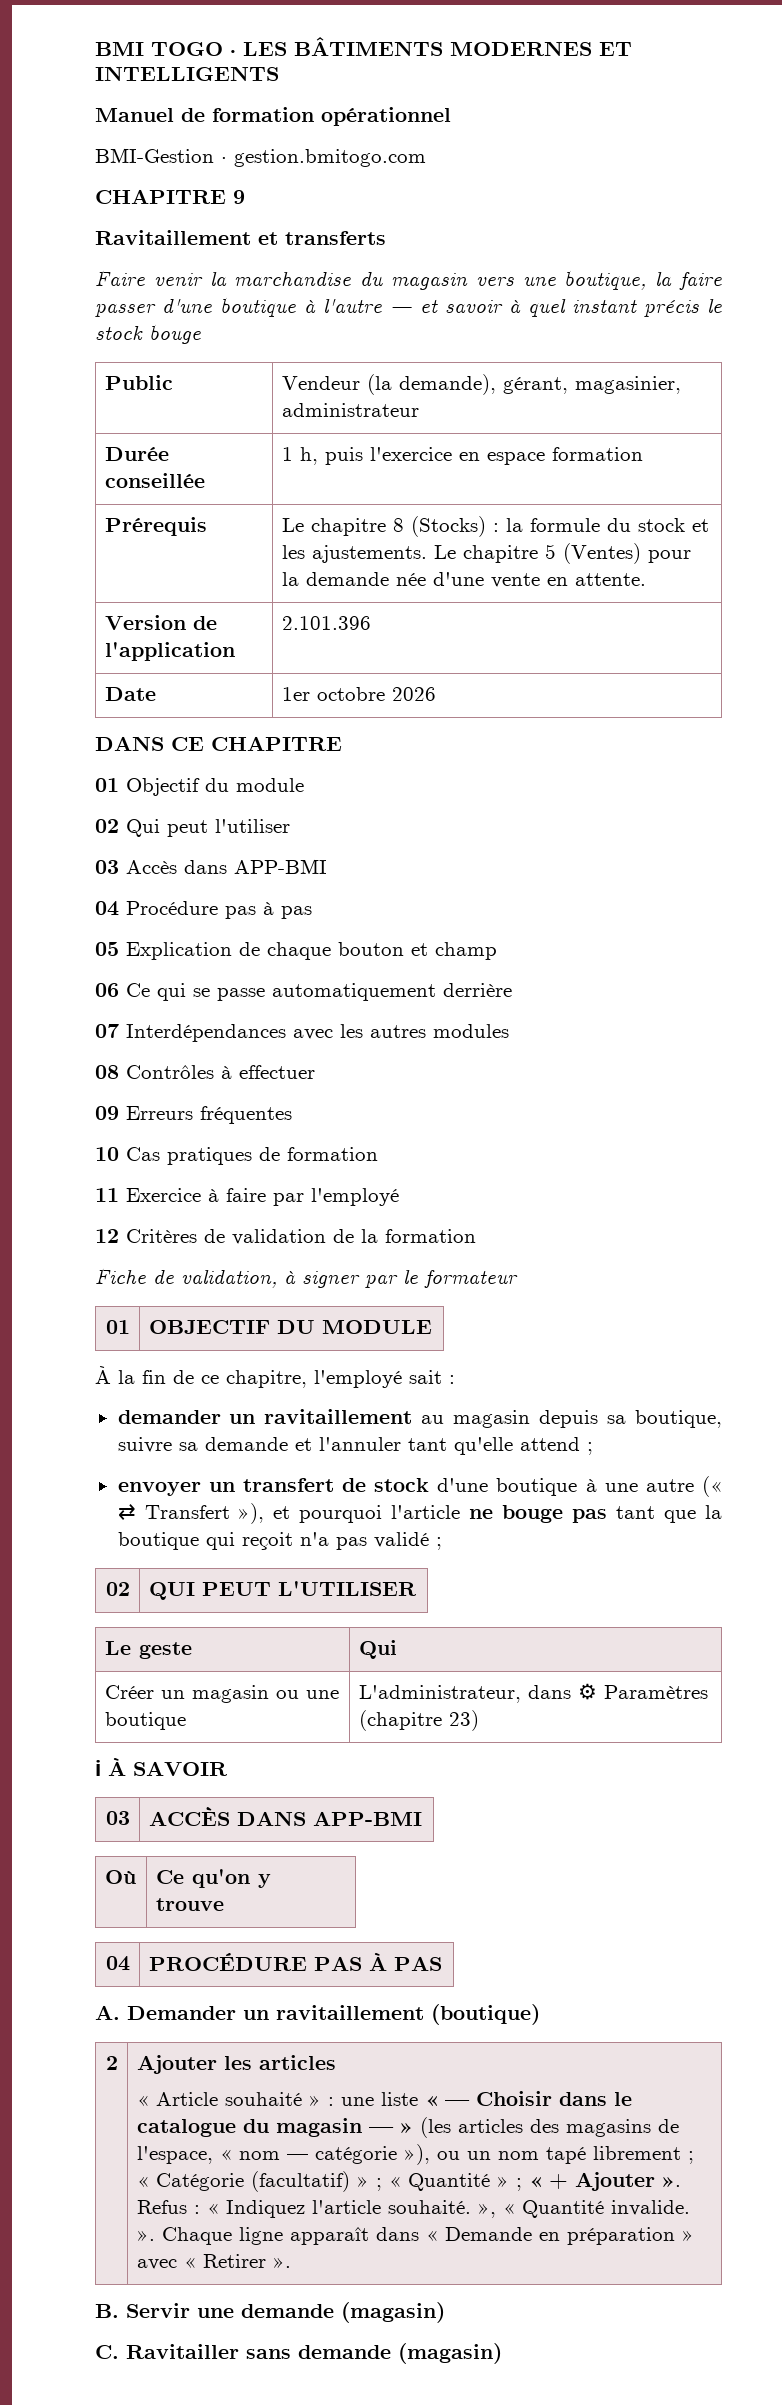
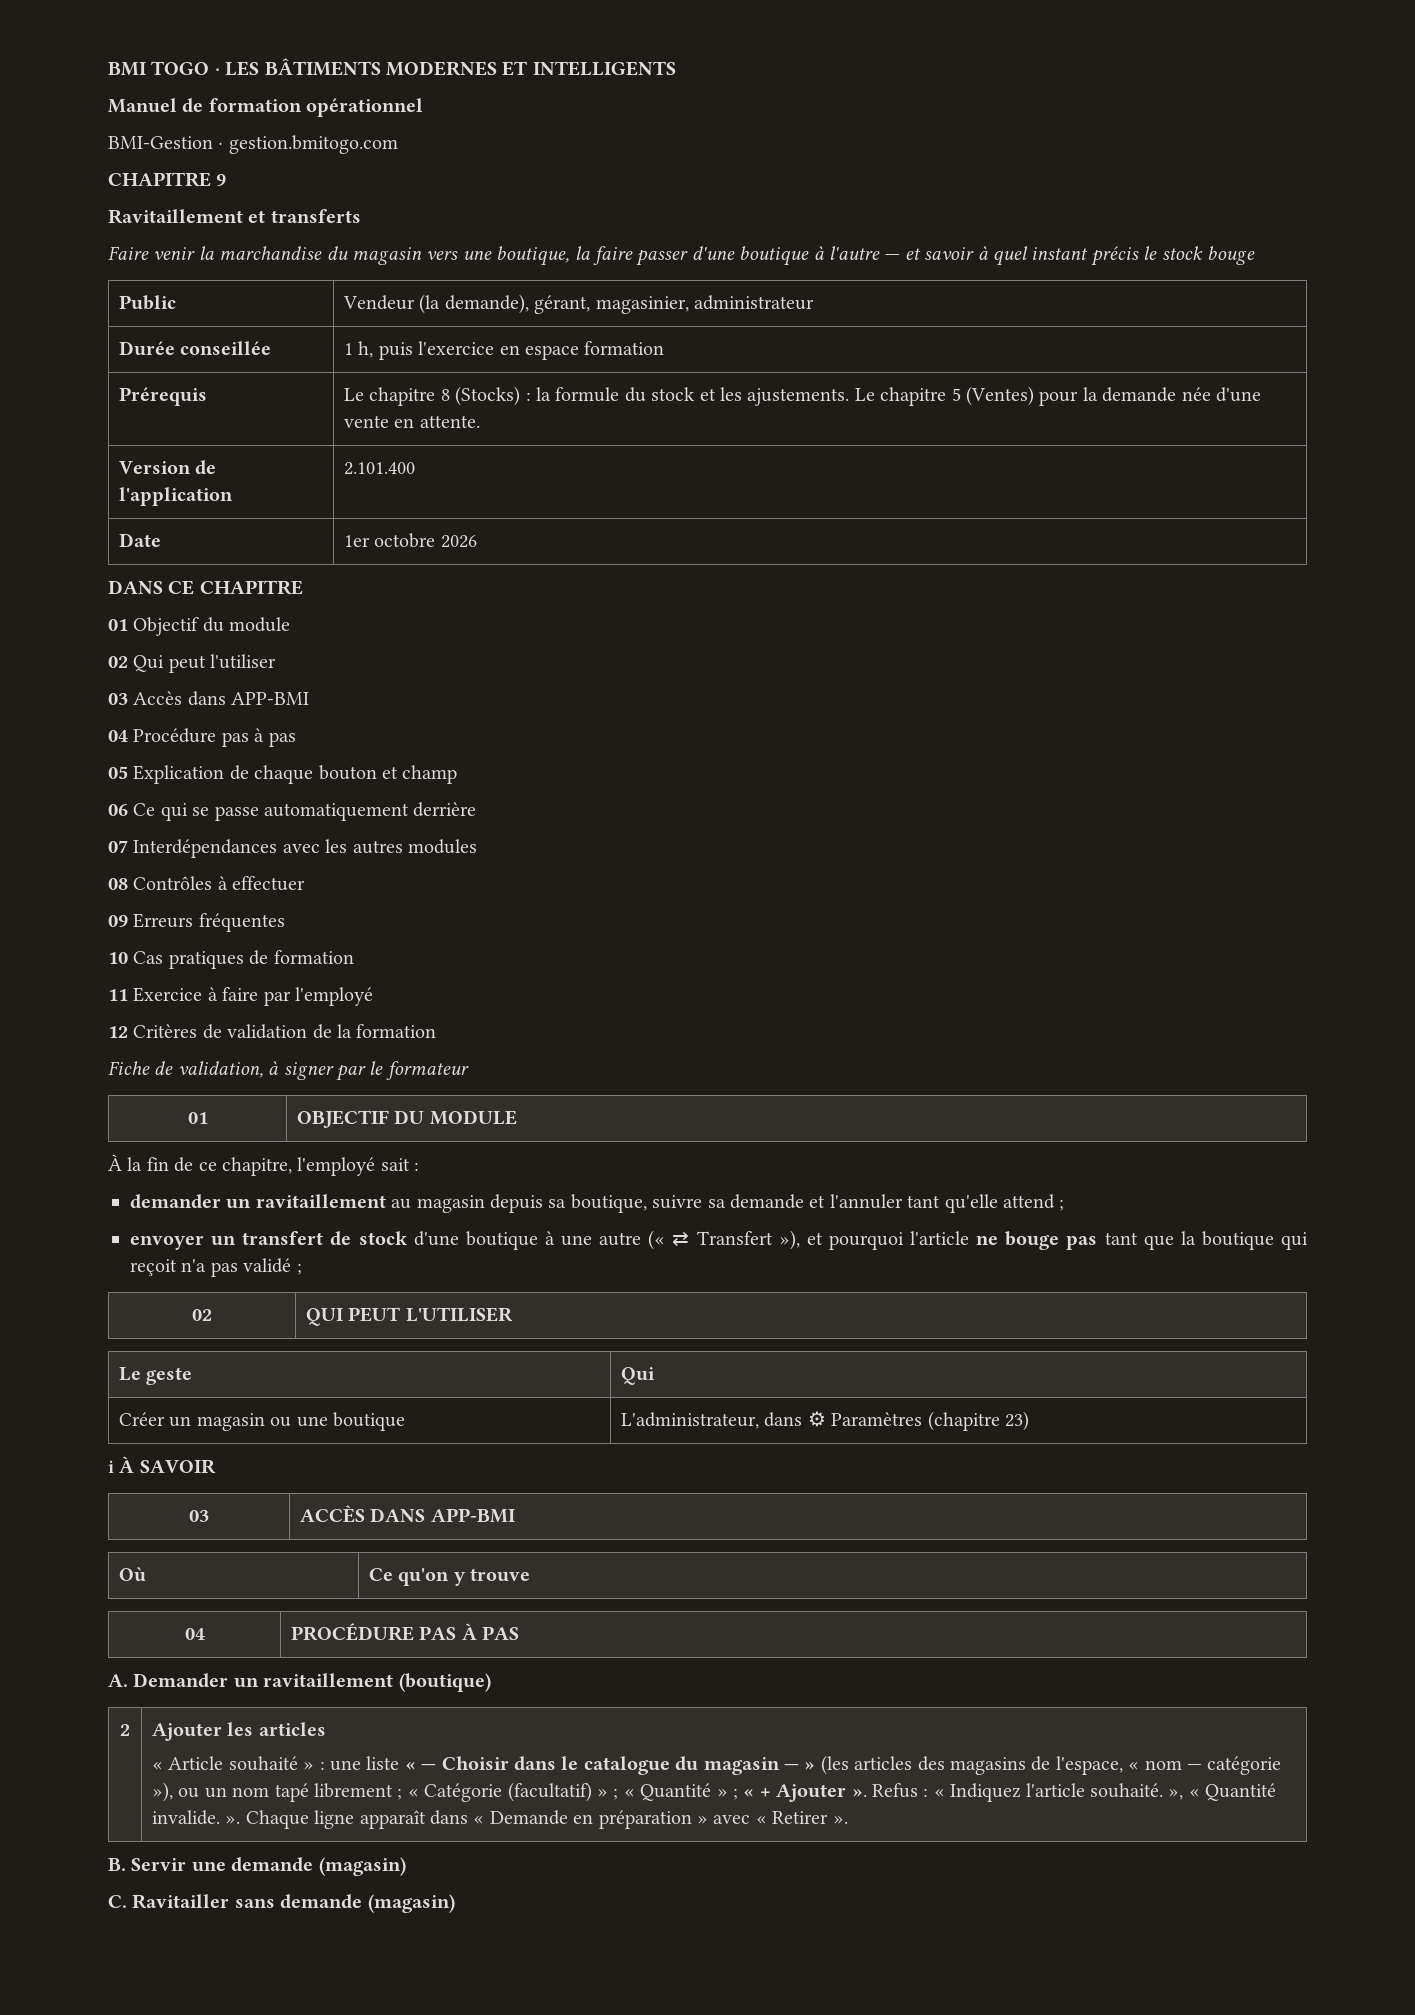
[281,616,371,630] 2.101.396 -> [344,462,416,475] 2.101.400

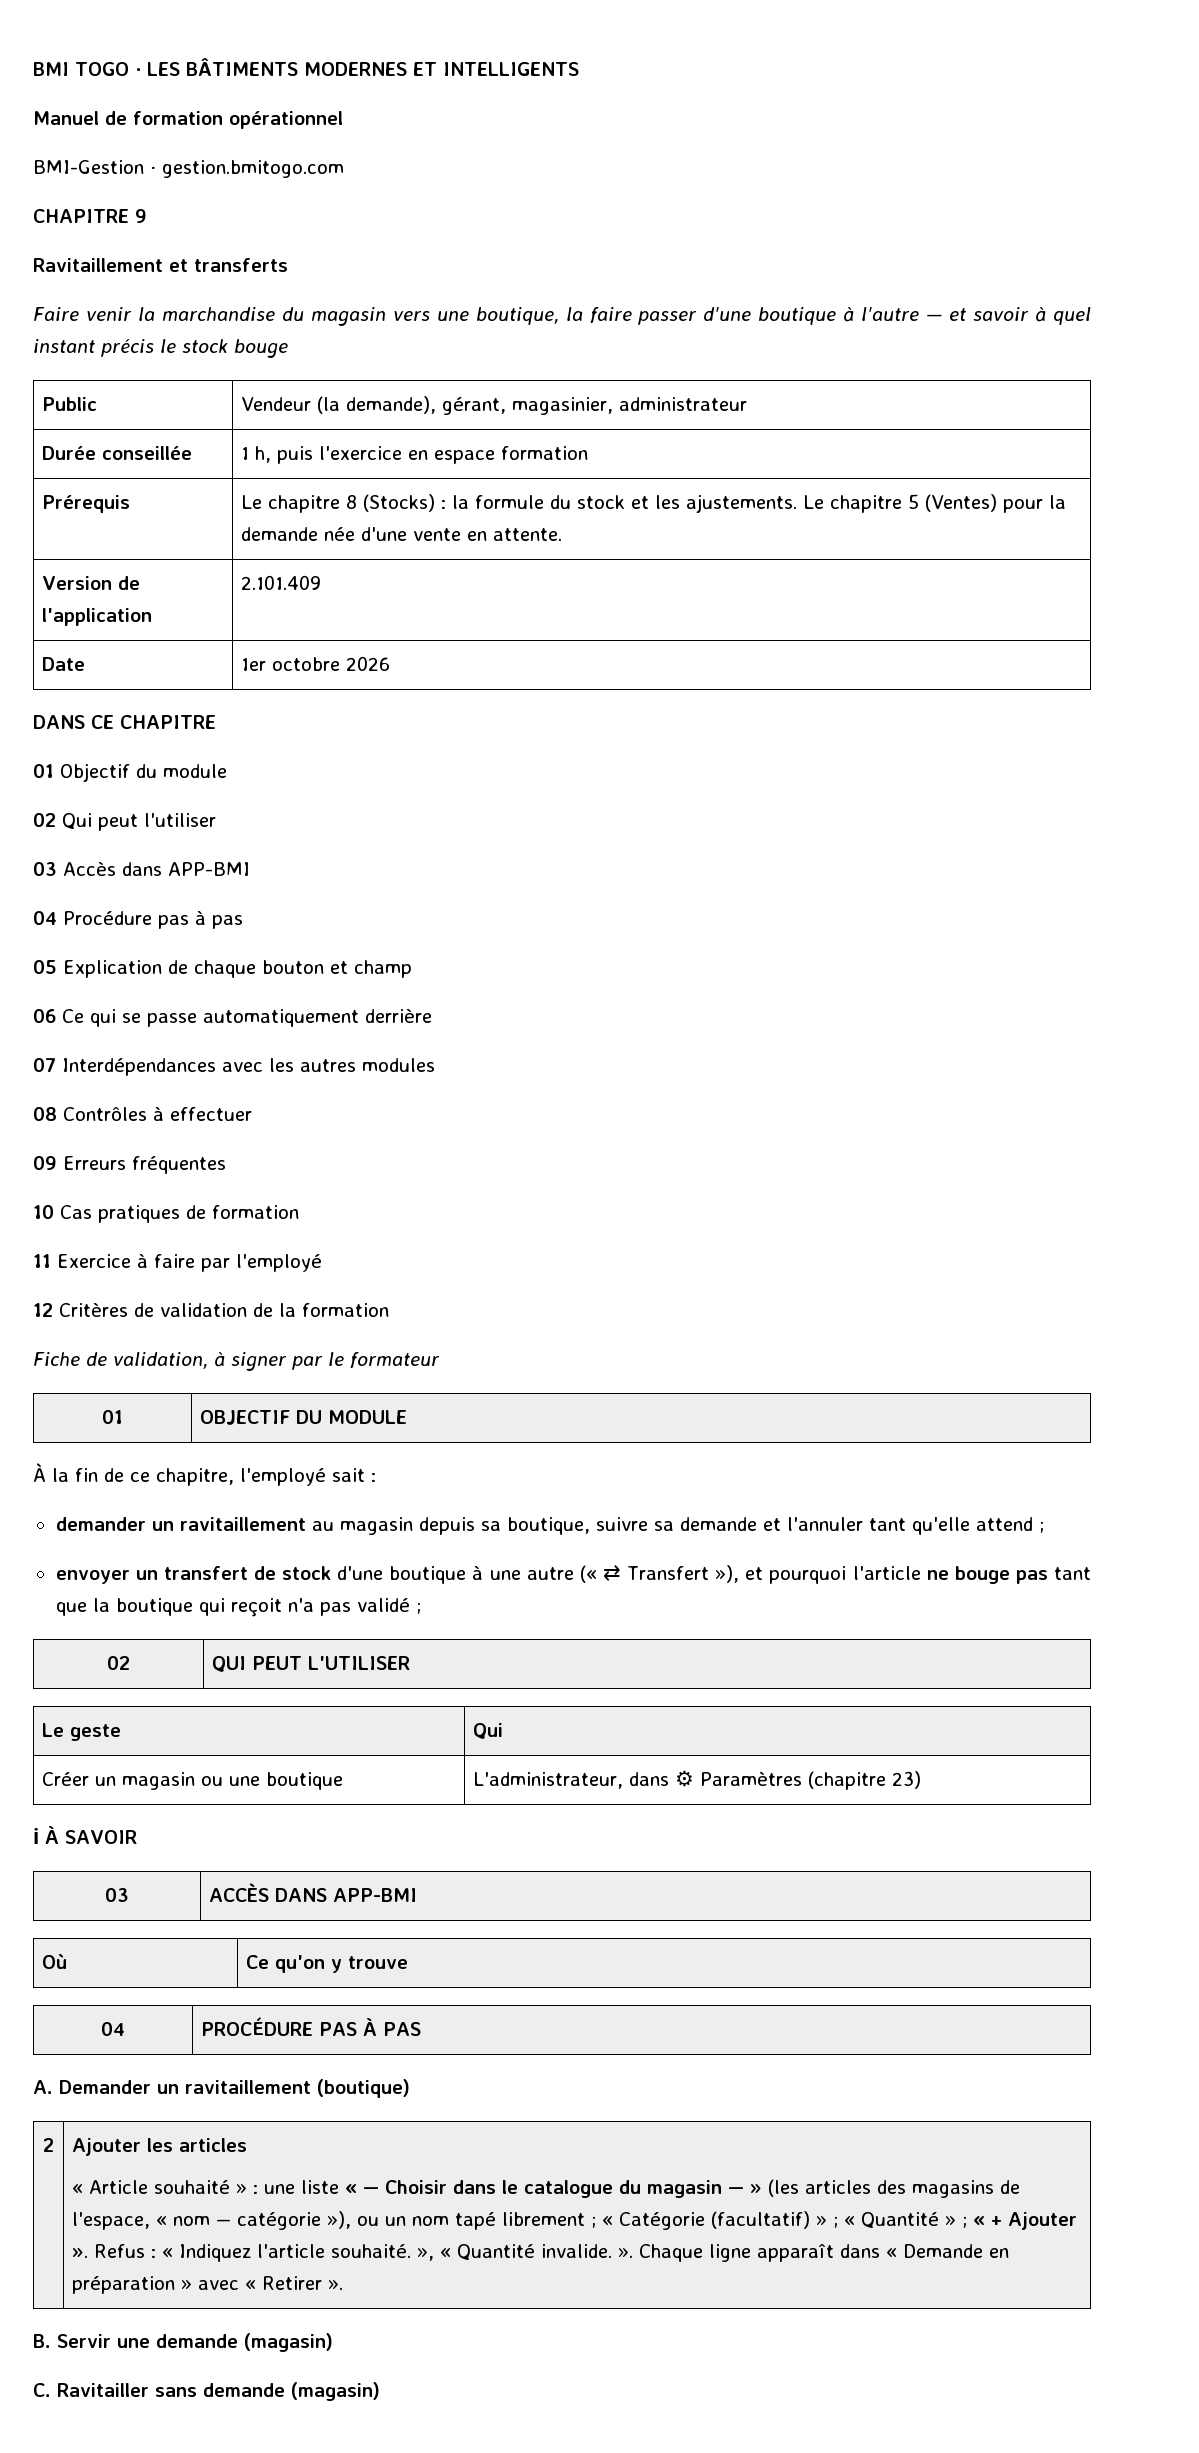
[344,462,416,475] 2.101.400 -> [241,575,322,590] 2.101.409

